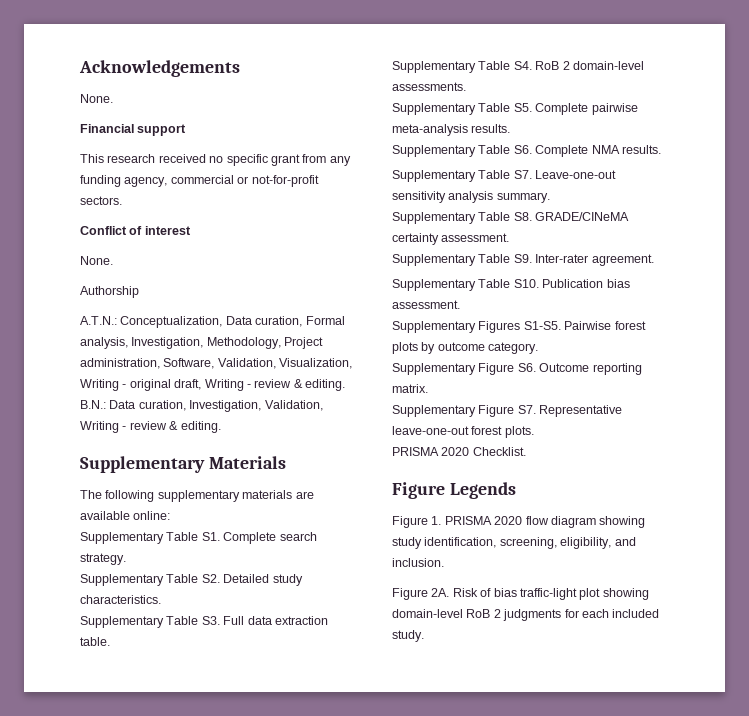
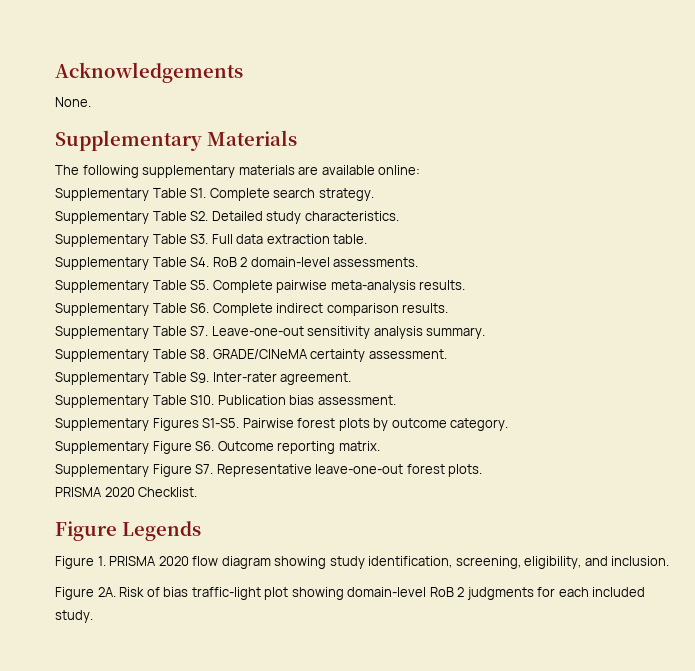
[80,124,187,136] [80,154,351,166] [80,175,319,187] [80,196,122,205] [80,226,191,235] [80,256,113,265] [80,286,139,298] [80,316,345,328] [80,337,324,349] [80,358,353,369] [80,379,345,391] [80,400,323,412] [80,421,221,433] // Financial support // This research received no specific grant from any funding agency, commercial or not-for-profit sectors. // Conflict of interest // None. // Authorship // A.T.N.: Conceptualization, Data curation, Formal analysis, Investigation, Methodology, Project administration, Software, Validation, Visualization, Writing - original draft, Writing - review & editing. B.N.: Data curation, Investigation, Validation, Writing - review & editing. -> (91, 102) none
[591,145,620,154] NMA -> [276,303,399,316] indirect comparison

